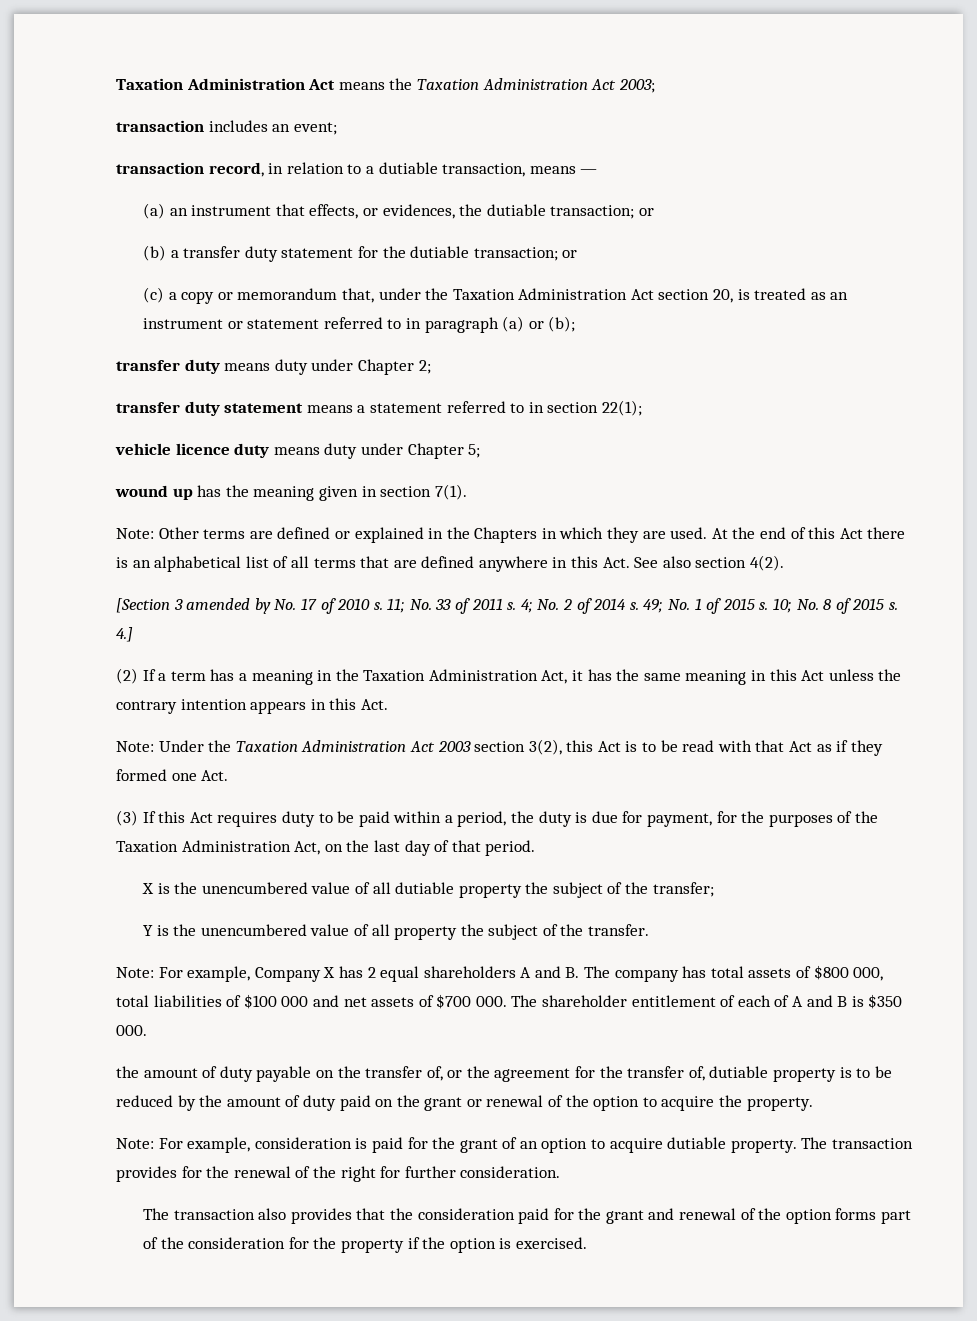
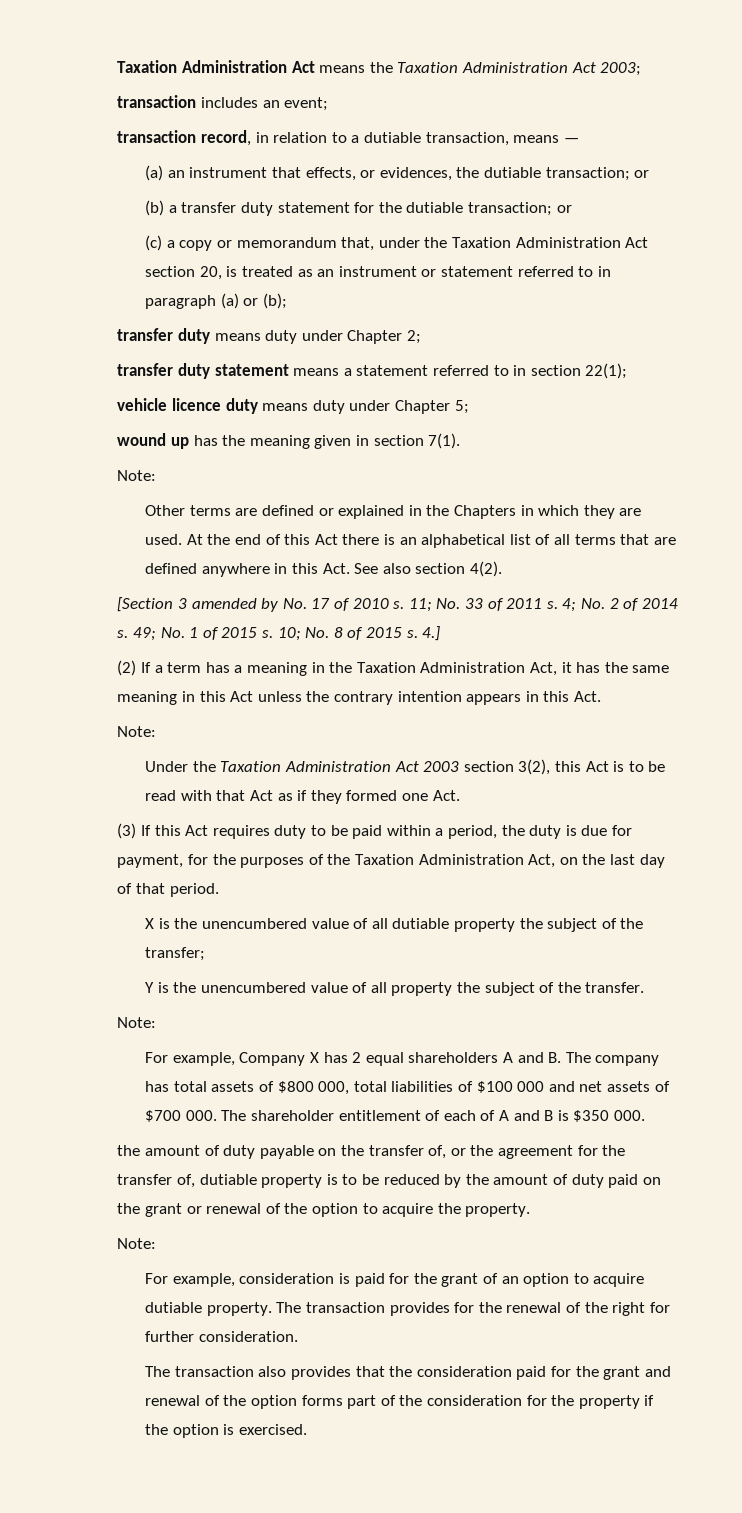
(154, 533) none -> (157, 475) //
(154, 746) none -> (157, 731) //
(154, 972) none -> (157, 1022) //
(154, 1143) none -> (157, 1243) //

